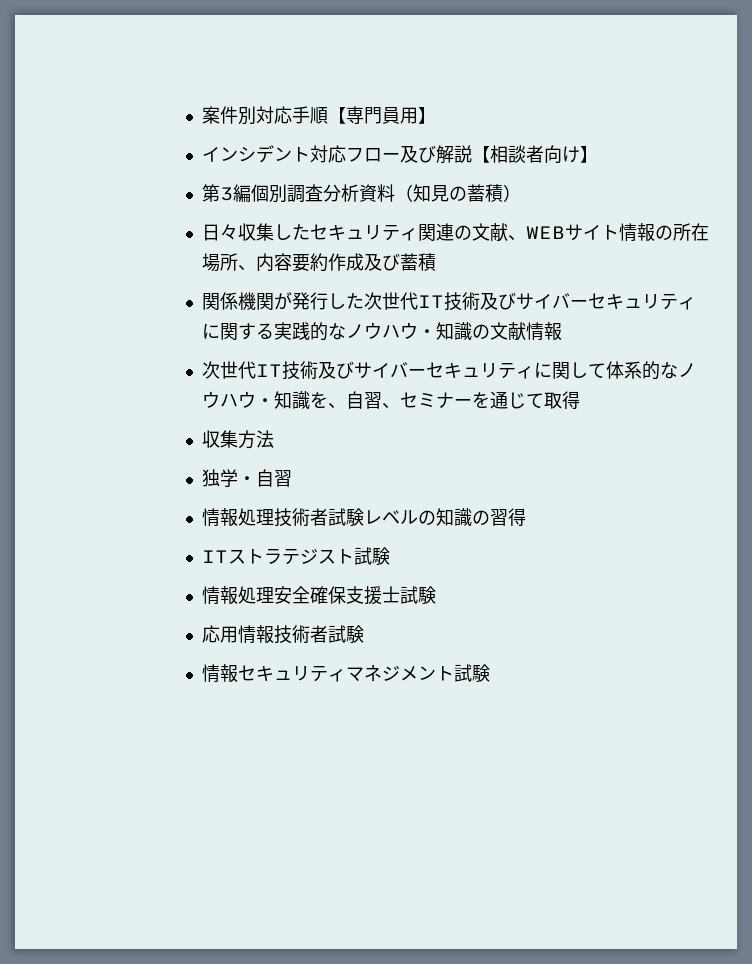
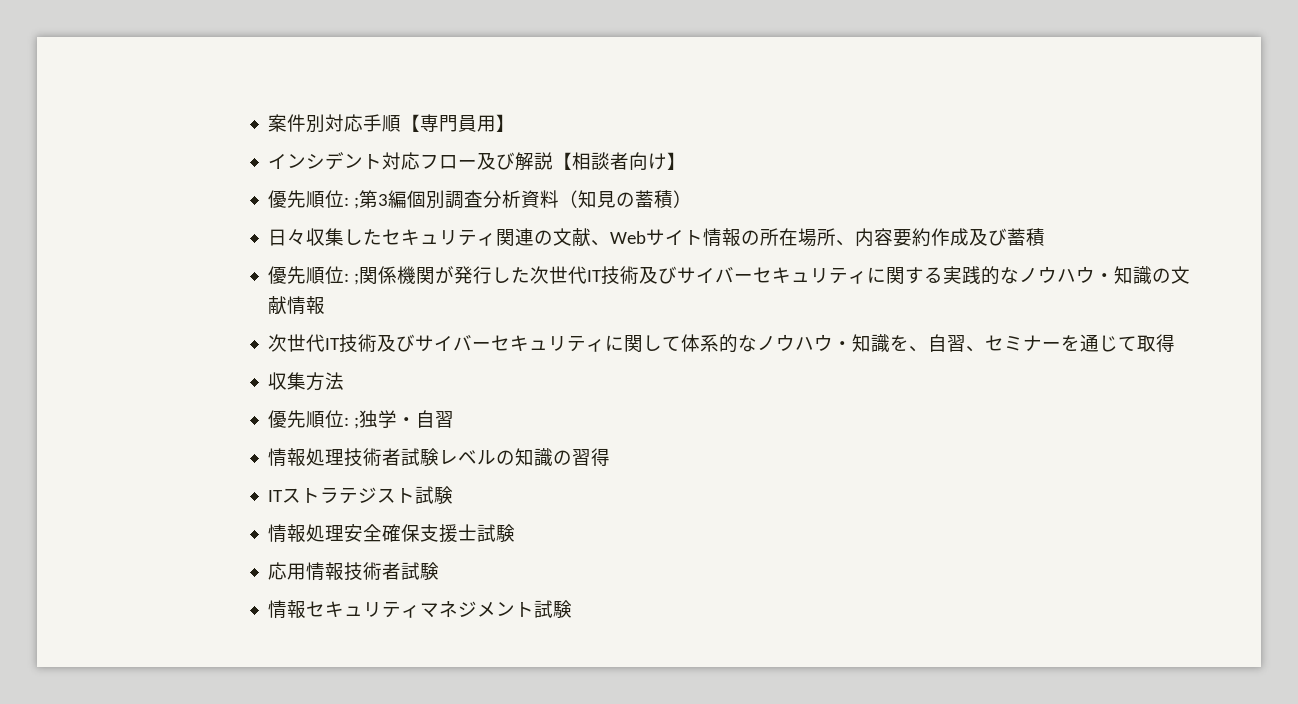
(599, 154) none -> [267,190,359,209] 優先順位: ;
[526,226,566,239] WEB -> [609,231,646,244] Web
(437, 262) none -> [267,266,359,285] 優先順位: ;
(275, 439) none -> [267,410,359,429] 優先順位: ;

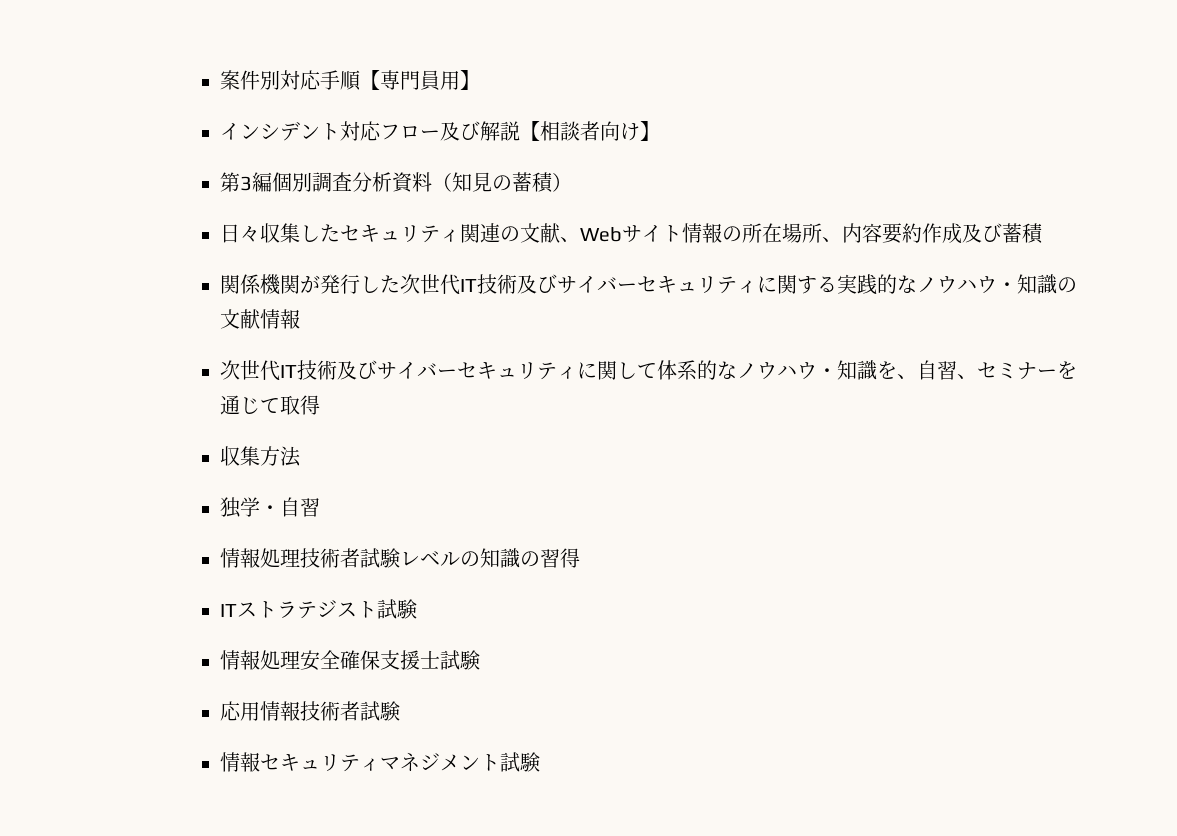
[267,190,359,209] 優先順位: ; -> (660, 131) none
[267,266,359,285] 優先順位: ; -> (1044, 233) none
[267,410,359,429] 優先順位: ; -> (301, 456) none

